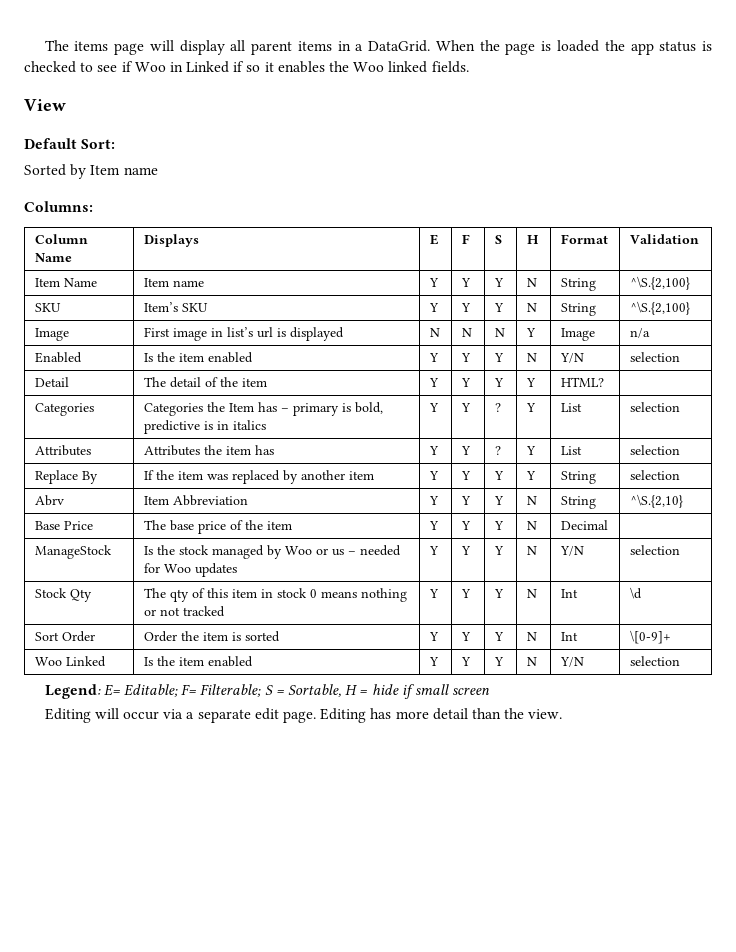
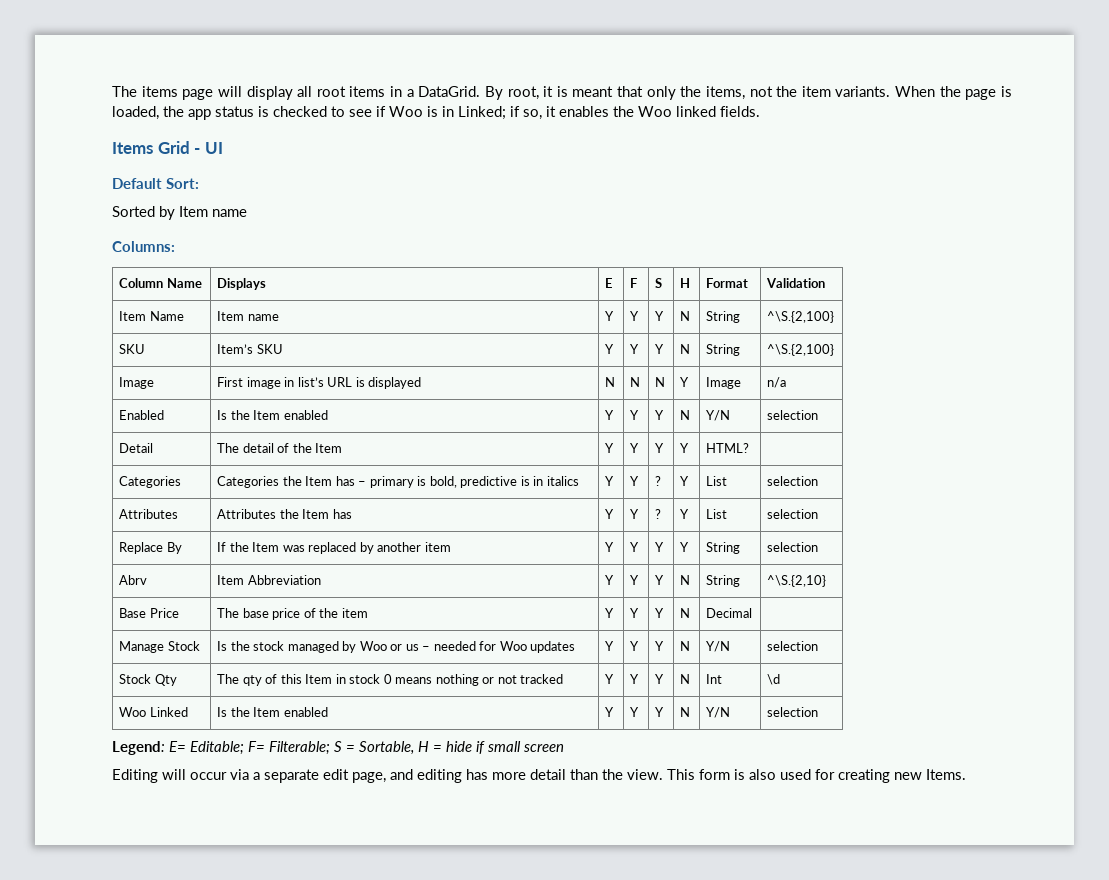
[251,41,293,55] parent -> [316,86,346,97] root
(431, 46) none -> [484,86,891,100] By root, it is meant that only the items, not the item variants.
[556,40,599,52] loaded -> [112,106,159,120] loaded,
[169,61,261,73] in Linked if so -> [427,106,542,120] is in Linked; if so,
[24,99,66,111] View -> [112,141,223,154] Items Grid - UI
[256,327,273,338] url -> [327,377,353,387] URL
[178,353,204,362] item -> [253,410,281,420] Item
[241,378,267,387] item -> [315,443,343,453] Item
[225,446,251,455] item -> [302,509,330,519] Item
[177,471,203,480] item -> [252,542,280,552] Item
[34,545,112,559] ManageStock -> [119,641,200,653] Manage Stock
[231,589,257,598] item -> [305,674,333,684] Item
[34,631,95,642] [143,631,280,642] [428,632,439,641] [460,632,471,641] [493,632,504,641] [526,632,537,641] [560,632,578,641] [629,630,671,644] // Sort Order | Order the item is sorted | Y | Y | Y | N | Int | \[0-9]+ -> (781, 679) none
[178,657,204,666] item -> [253,707,281,717] Item
[282,708,367,723] page. Editing -> [352,769,462,783] page, and editing
(563, 714) none -> [667,769,966,783] This form is also used for creating new Items.

